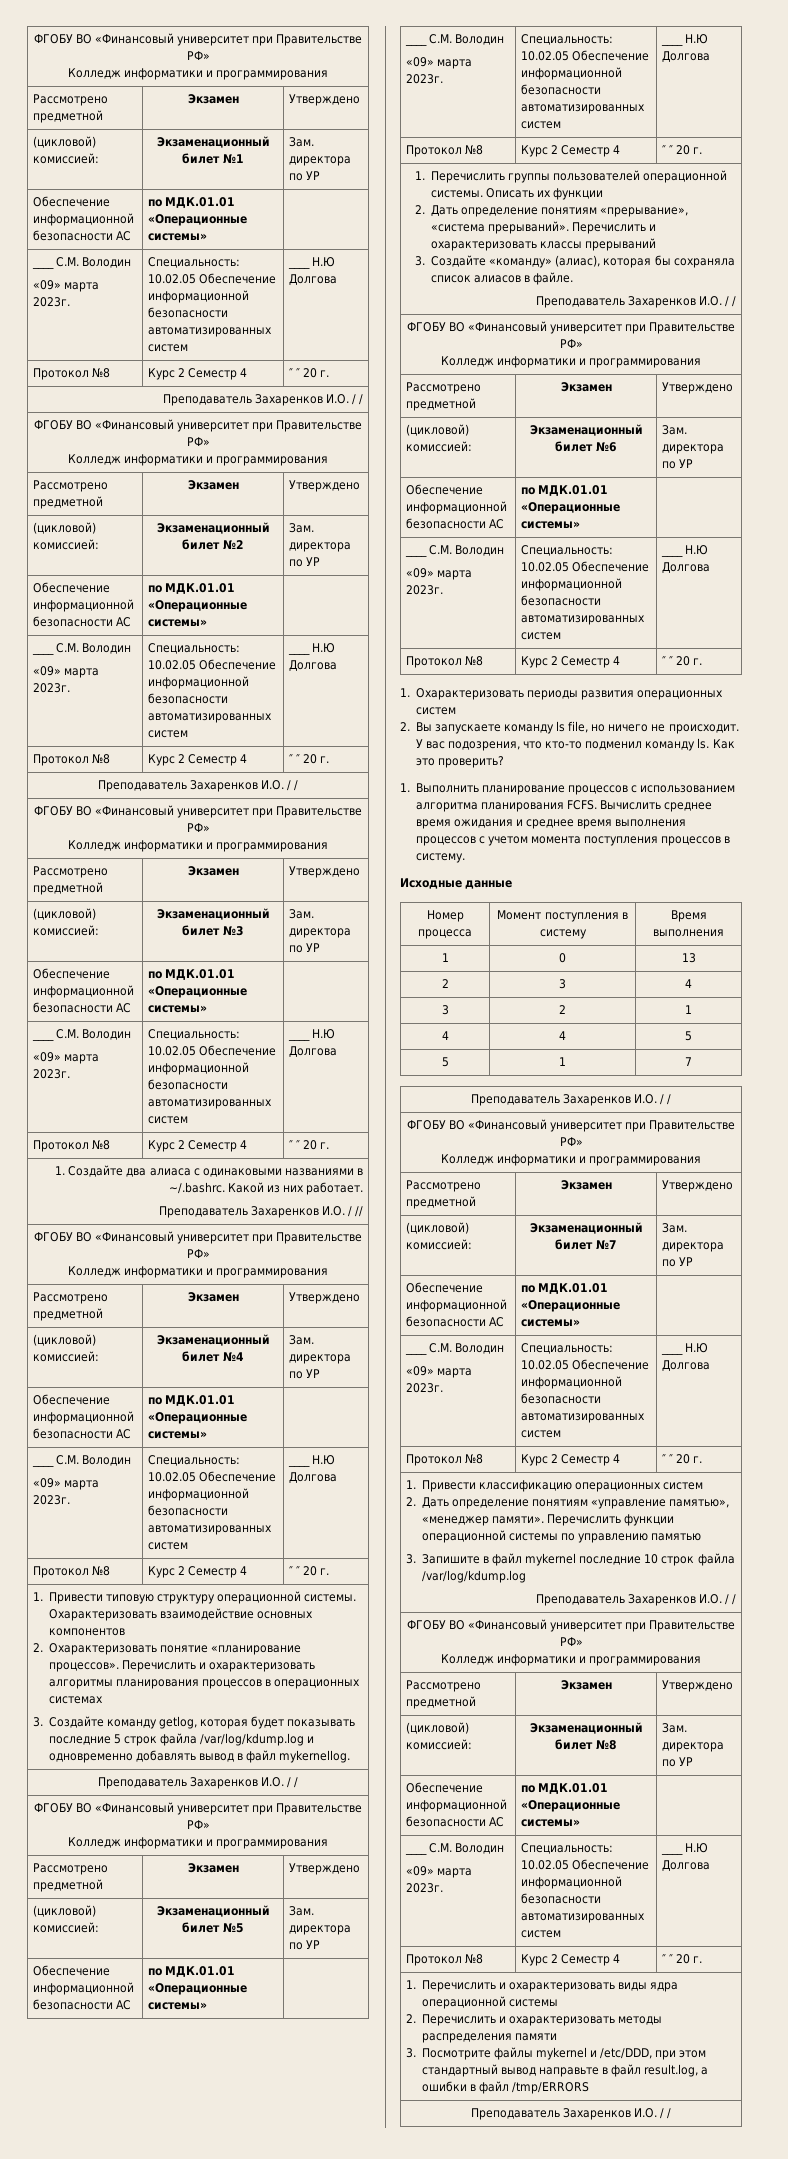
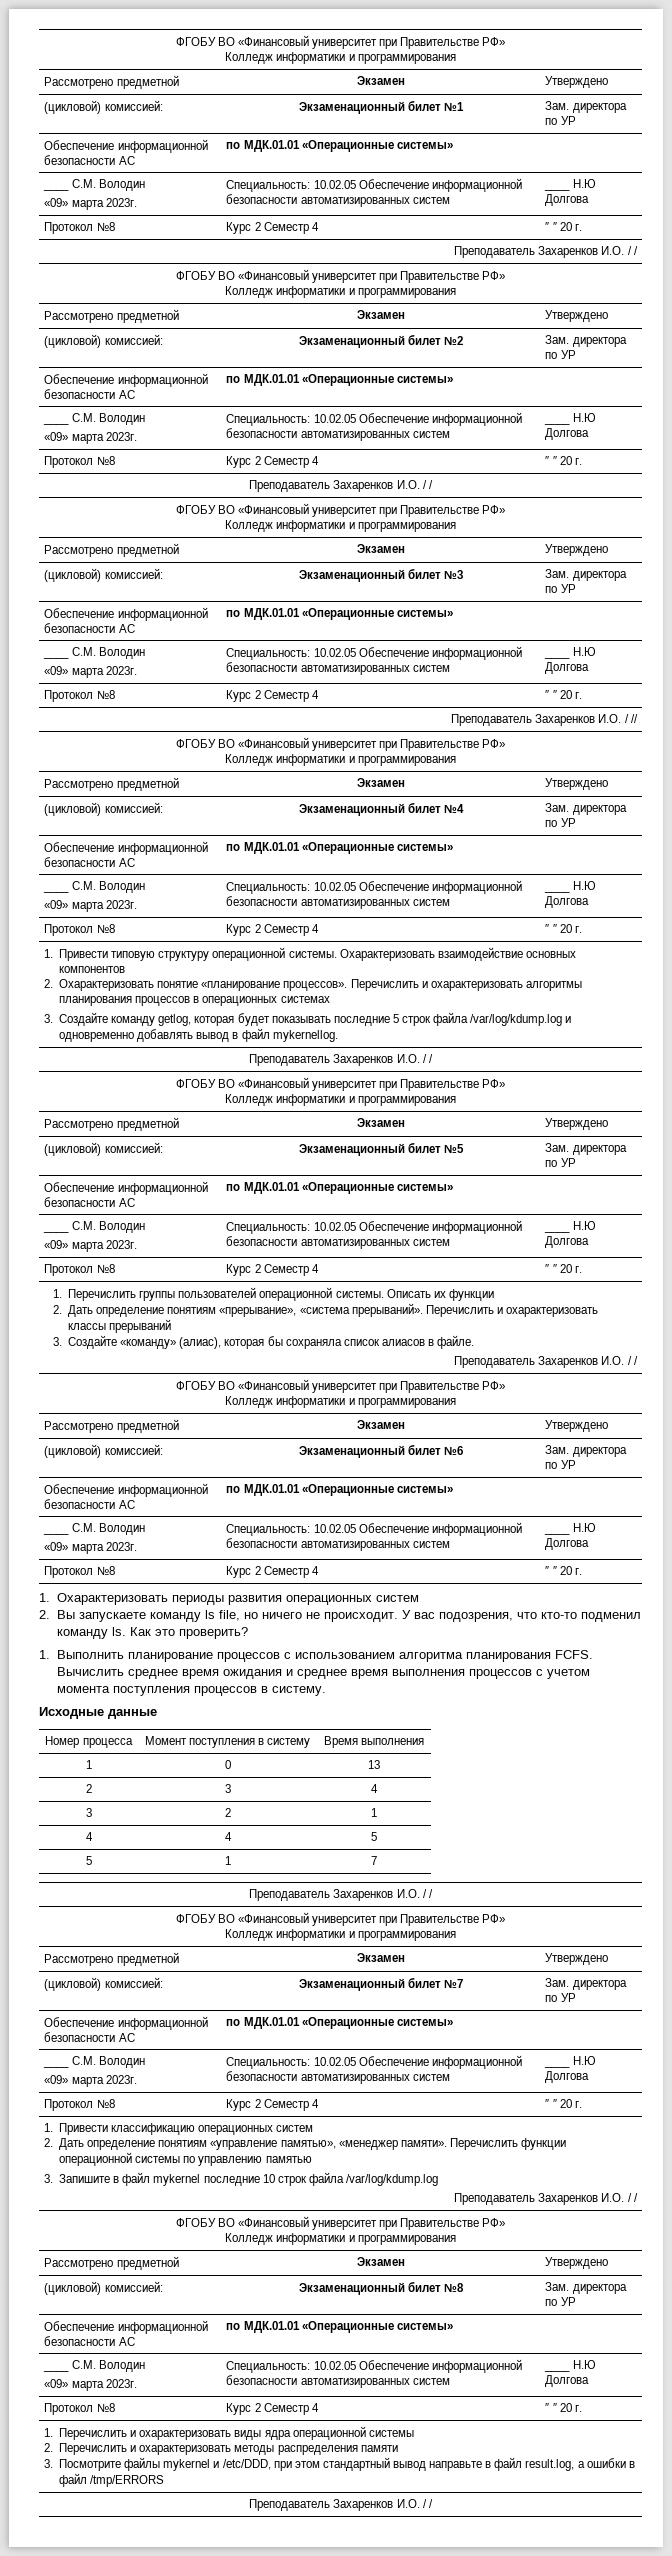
[55,1165,363,1177] [168,1182,363,1195] 1. Создайте два алиаса с одинаковыми названиями в ~/.bashrc. Какой из них работает. // -> (582, 695) none

